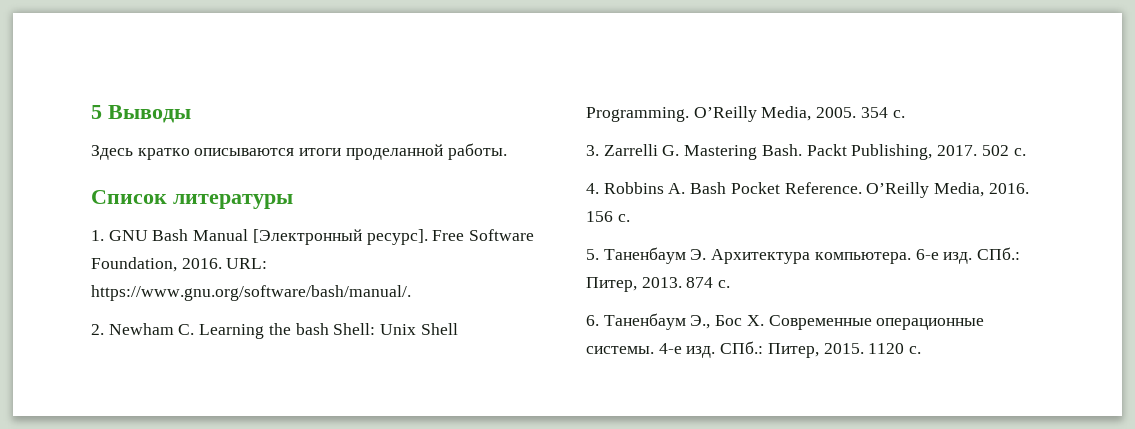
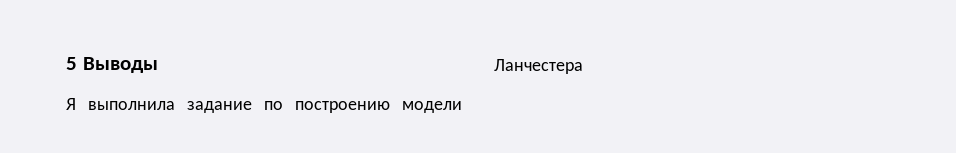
[91,143,507,160] [91,190,293,209] [91,229,535,245] [91,257,268,272] [91,285,411,301] [91,323,458,339] [586,106,905,122] [586,144,1026,160] [586,182,1029,198] [586,211,630,222] [586,247,1021,264] [586,277,731,292] [586,313,985,330] [586,341,922,358] Здесь кратко описываются итоги проделанной работы. // Список литературы // 1. GNU Bash Manual [Электронный ресурс]. Free Software Foundation, 2016. URL: https://www.gnu.org/software/bash/manual/. // 2. Newham C. Learning the bash Shell: Unix Shell Programming. O’Reilly Media, 2005. 354 с. // 3. Zarrelli G. Mastering Bash. Packt Publishing, 2017. 502 с. // 4. Robbins A. Bash Pocket Reference. O’Reilly Media, 2016. 156 с. // 5. Таненбаум Э. Архитектура компьютера. 6-е изд. СПб.: Питер, 2013. 874 с. // 6. Таненбаум Э., Бос Х. Современные операционные системы. 4-е изд. СПб.: Питер, 2015. 1120 с. -> [66,98,462,113] [494,59,583,74] Я выполнила задание по построению модели Ланчестера

